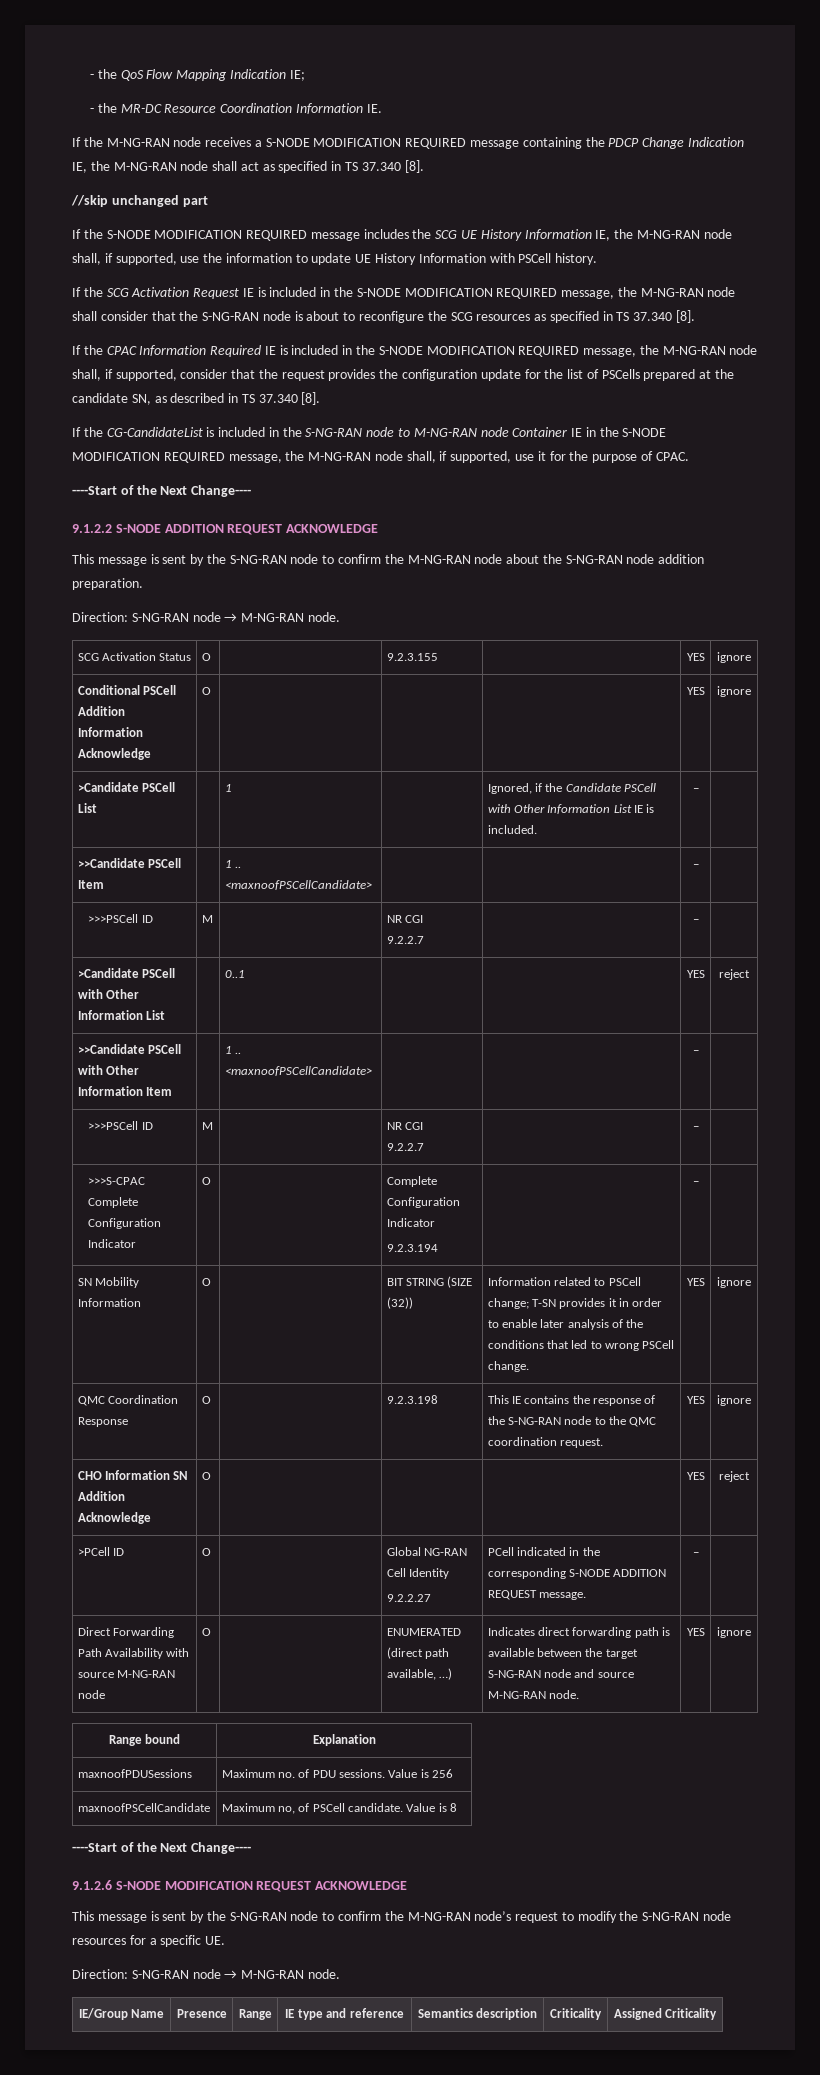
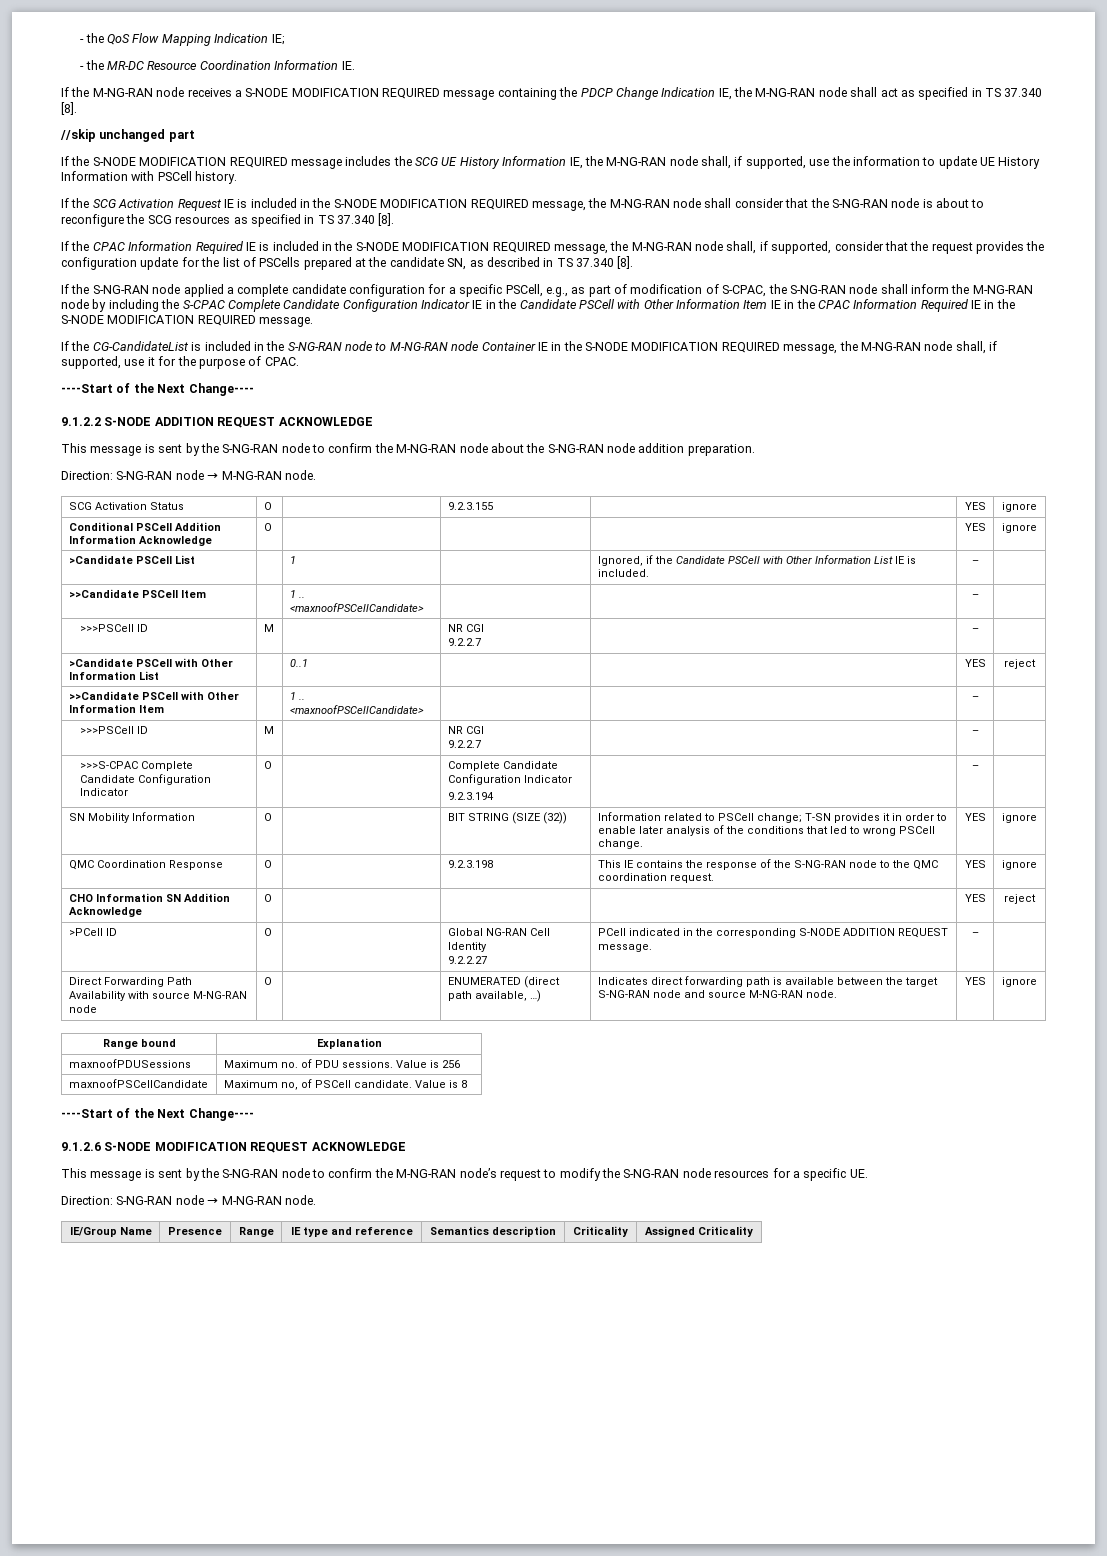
(321, 398) none -> [61,284,1033,297] [61,299,1015,312] [61,315,314,327] // If the S-NG-RAN node applied a complete candidate configuration for a specific PSCell, e.g., as part of modification of S-CPAC, the S-NG-RAN node shall inform the M-NG-RAN node by including the S-CPAC Complete Candidate Configuration Indicator IE in the Candidate PSCell with Other Information Item IE in the CPAC Information Required IE in the S-NODE MODIFICATION REQUIRED message.
(139, 1202) none -> [80,775,136,783] Candidate
(437, 1181) none -> [502,761,558,769] Candidate

